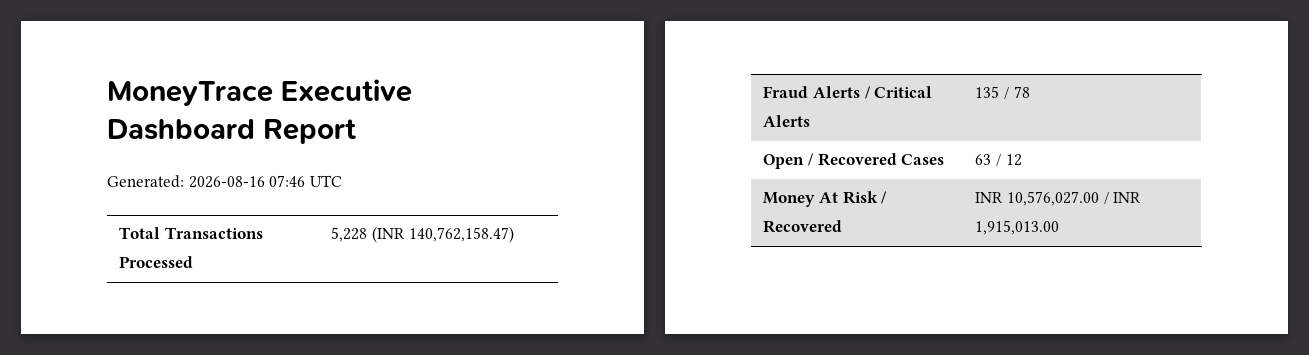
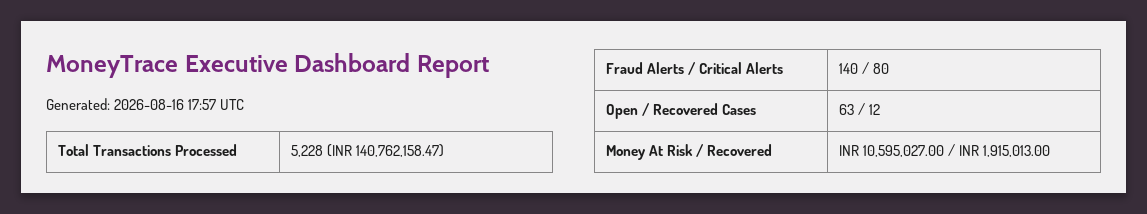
[269,175,306,187] 07:46 -> [188,99,217,110] 17:57
[975,86,1030,99] 135 / 78 -> [838,62,889,74] 140 / 80
[1007,191,1100,206] 10,576,027.00 -> [862,145,944,157] 10,595,027.00

